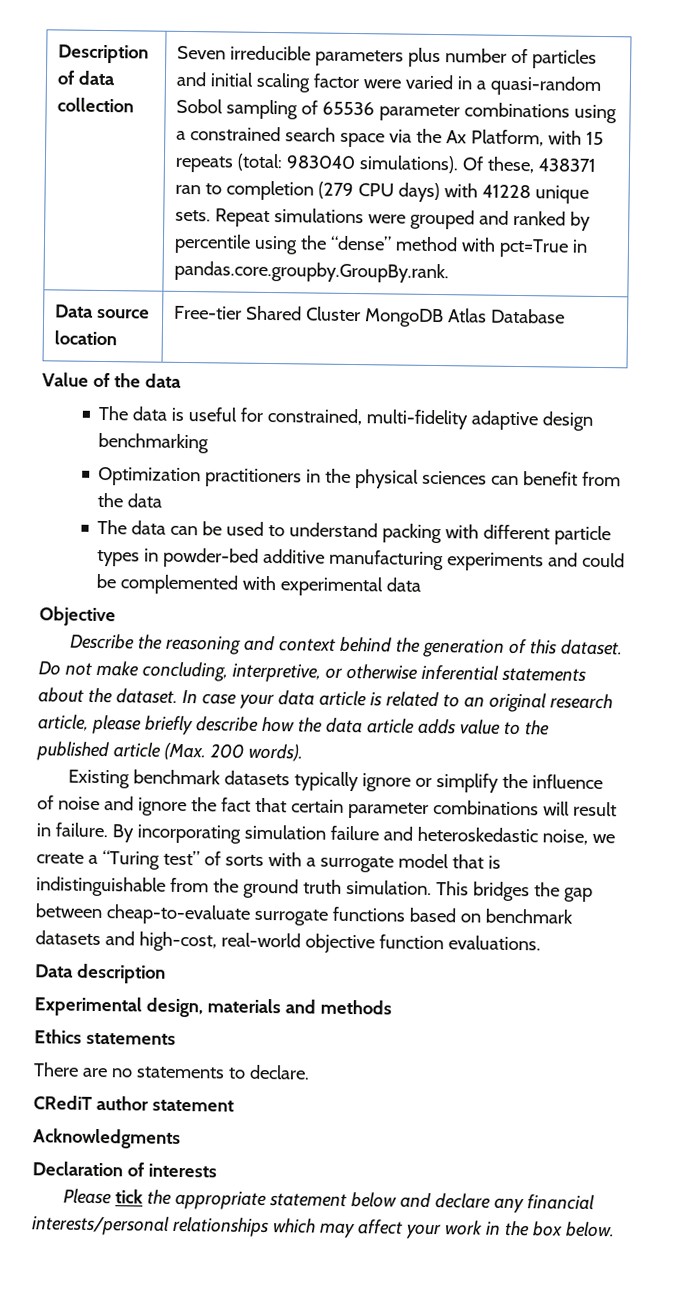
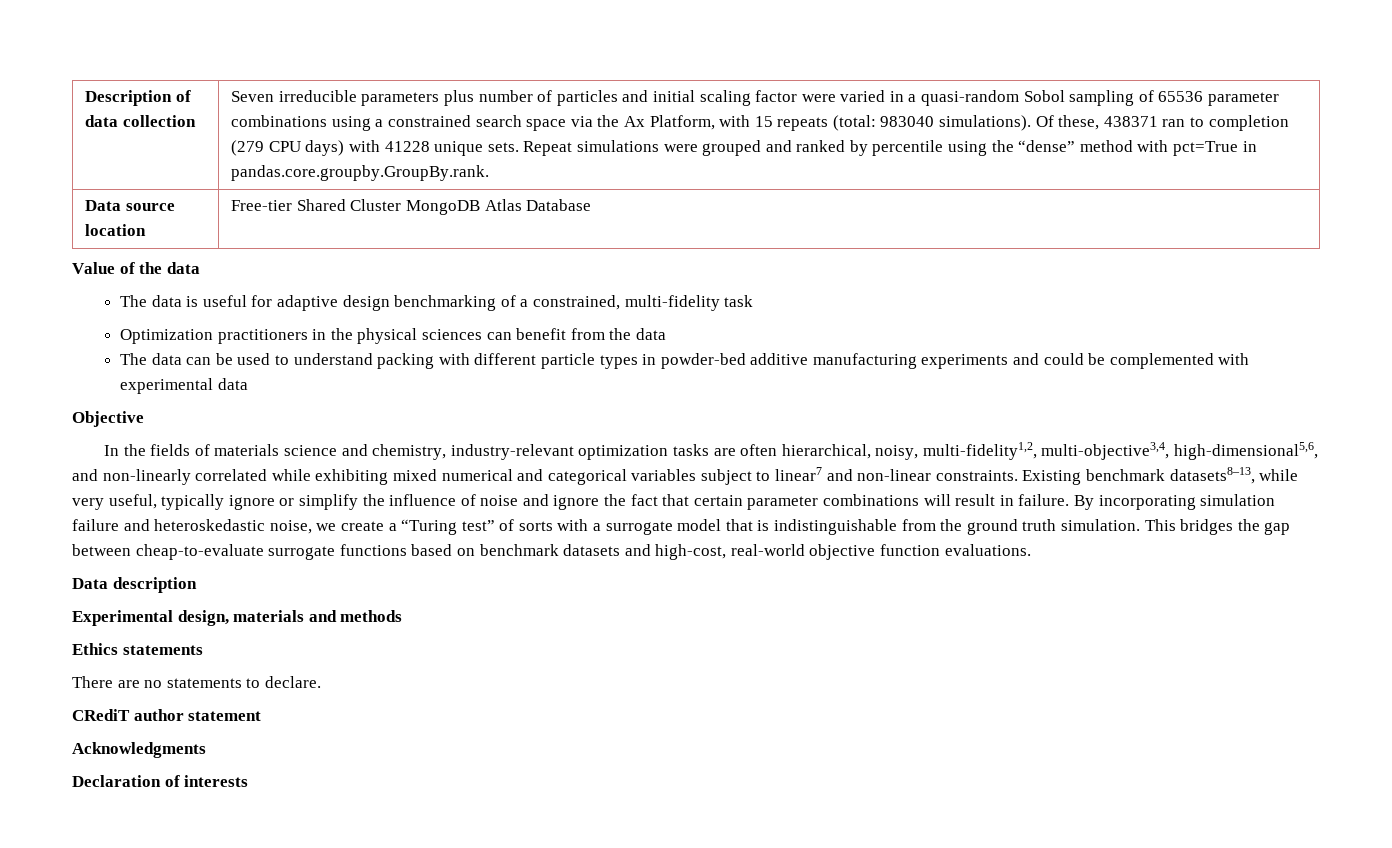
[267,407,469,430] constrained, multi-fidelity -> (273, 301) none
(210, 443) none -> [500,295,754,311] of a constrained, multi-fidelity task
[70,633,624,658] [38,660,586,683] [38,687,613,713] [38,714,550,736] [36,741,303,762] [68,769,291,789] Describe the reasoning and context behind the generation of this dataset. Do not make concluding, interpretive, or otherwise inferential statements about the dataset. In case your data article is related to an original research article, please briefly describe how the data article adds value to the published article (Max. 200 words). // Existing benchmark datasets -> [104,442,1319,460] [72,467,1299,485] [72,494,157,510] In the fields of materials science and chemistry, industry-relevant optimization tasks are often hierarchical, noisy, multi-fidelity1,2, multi-objective3,4, high-dimensional5,6, and non-linearly correlated while exhibiting mixed numerical and categorical variables subject to linear7 and non-linear constraints. Existing benchmark datasets8–13, while very useful,
[63,1188,596,1214] [32,1215,615,1240] // Please tick the appropriate statement below and declare any financial interests/personal relationships which may affect your work in the box below. -> (249, 781) none

